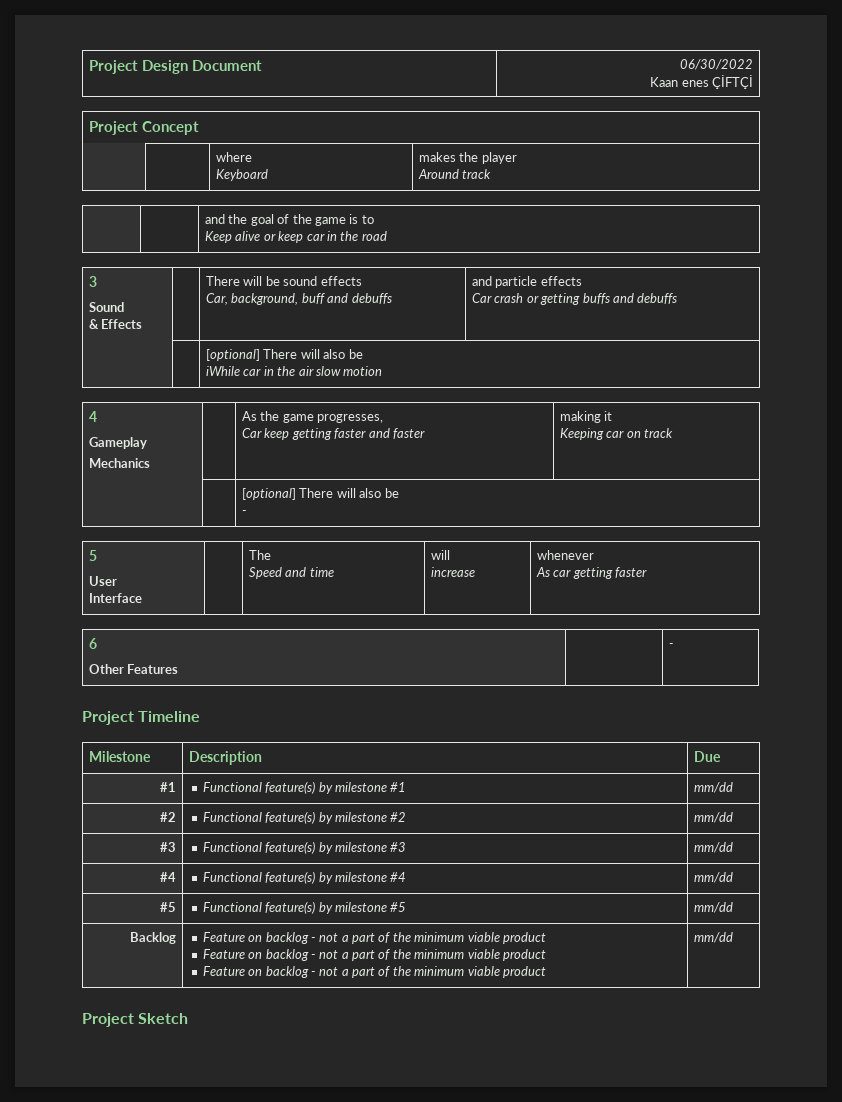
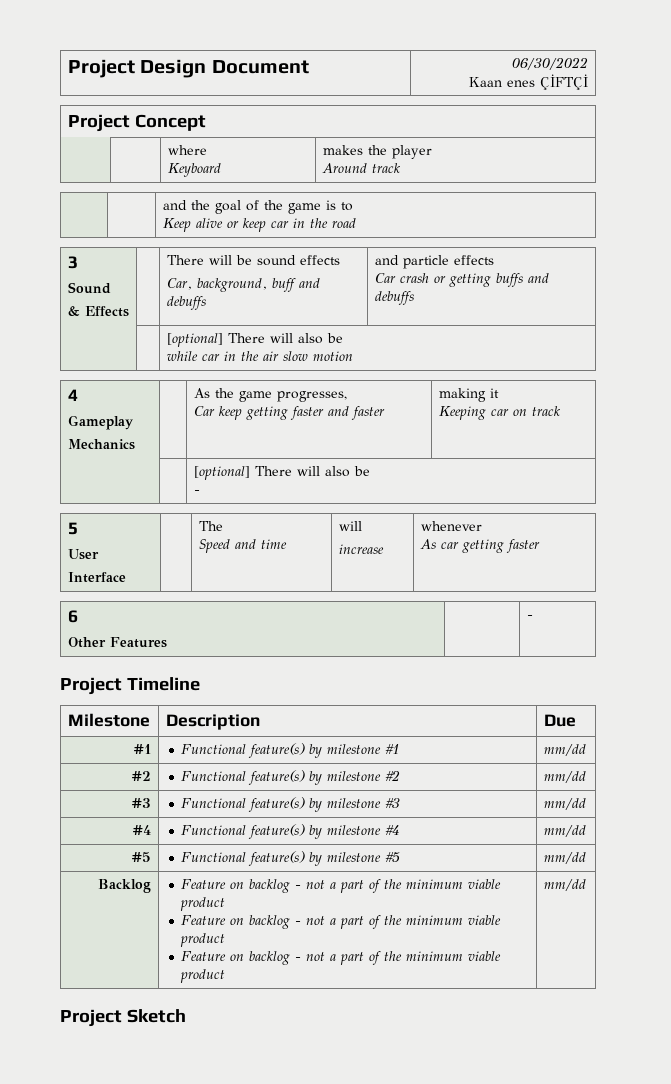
[206,366,241,376] iWhile -> [166,351,198,361] while

